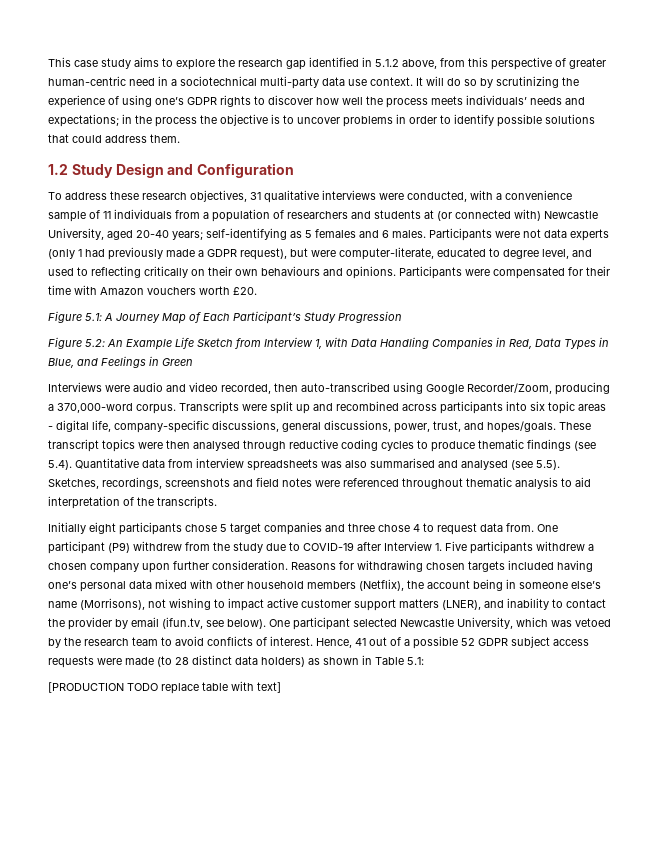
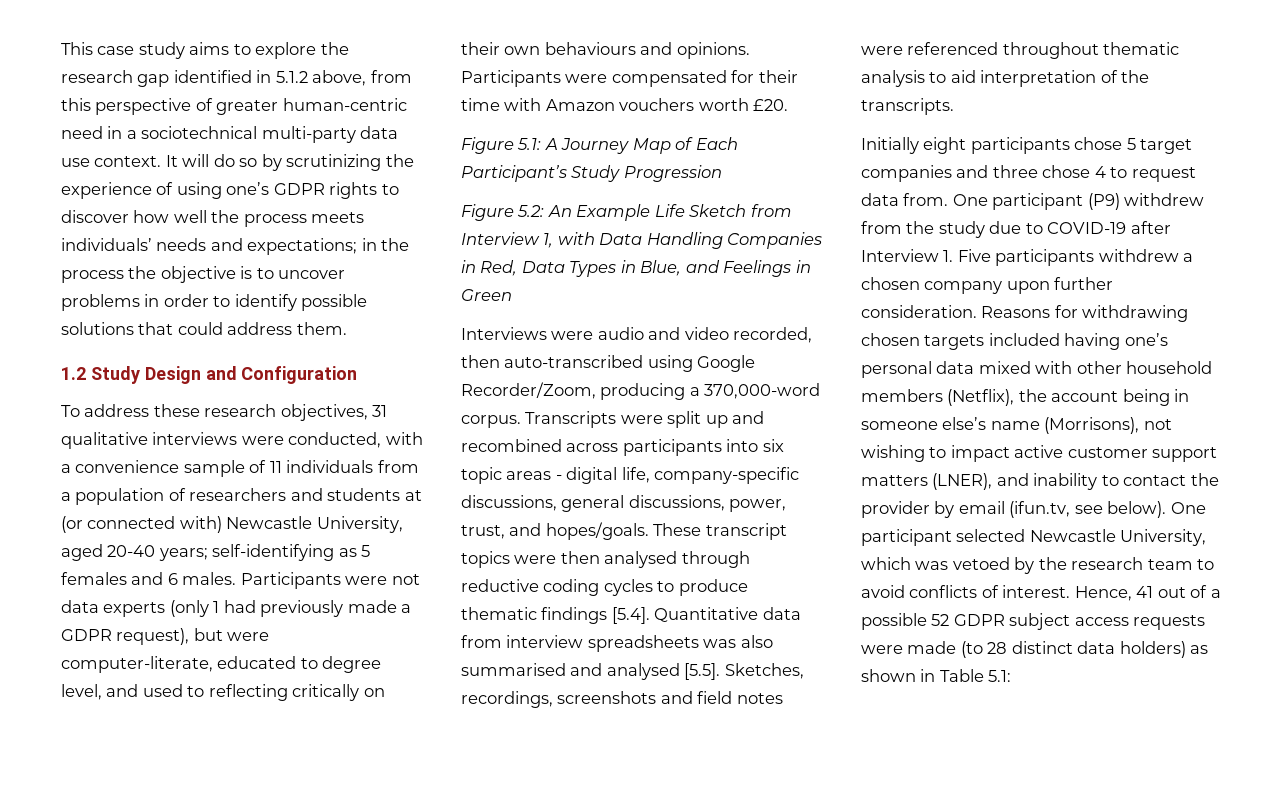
[574,441,596,451] [48,460,72,470] (see 5.4). -> [611,607,650,624] [5.4].
[511,460,560,470] (see 5.5). -> [684,663,721,680] [5.5].
[48,681,281,694] // [PRODUCTION TODO replace table with text] -> (1012, 676) none

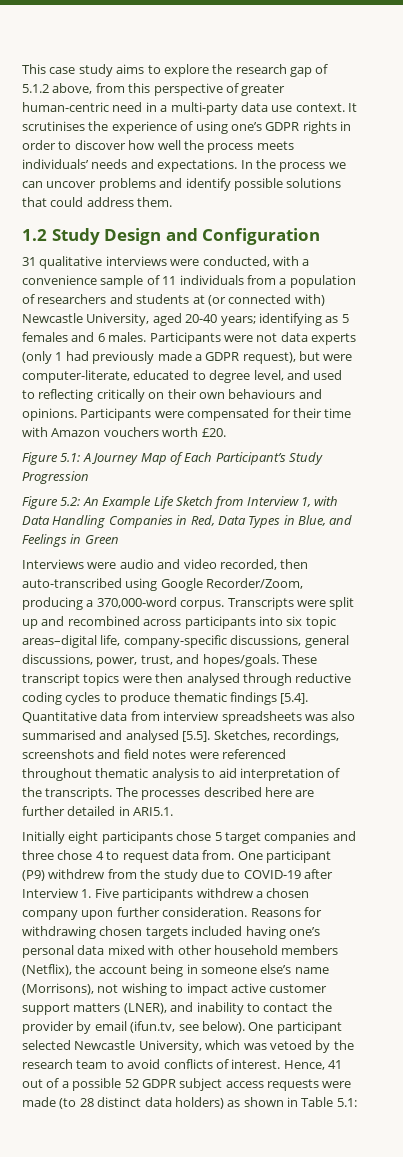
[173,70,272,83] identified in -> [315,64,329,74] of
[141,126,258,139] sociotechnical -> (168, 108) none
[182,154,382,171] will do so by scrutinizing -> [22,121,85,131] scrutinises
(378, 190) none -> [340,121,351,131] [22,140,56,150] in order
[247,238,410,255] [61,266,346,283] [61,294,231,311] expectations; in the process the objective is to uncover problems in order to -> [157,159,346,172] [22,178,183,191] expectations. In the process we can uncover problems and
[61,404,368,421] To address these research objectives, -> (321, 236) none
[212,544,335,561] self-identifying -> [258,313,322,326] identifying
[506,467,618,484] areas - digital -> [22,635,97,648] areas–digital
(954, 106) none -> [115,787,315,800] [22,806,174,816] The processes described here are further detailed in ARI5.1.

